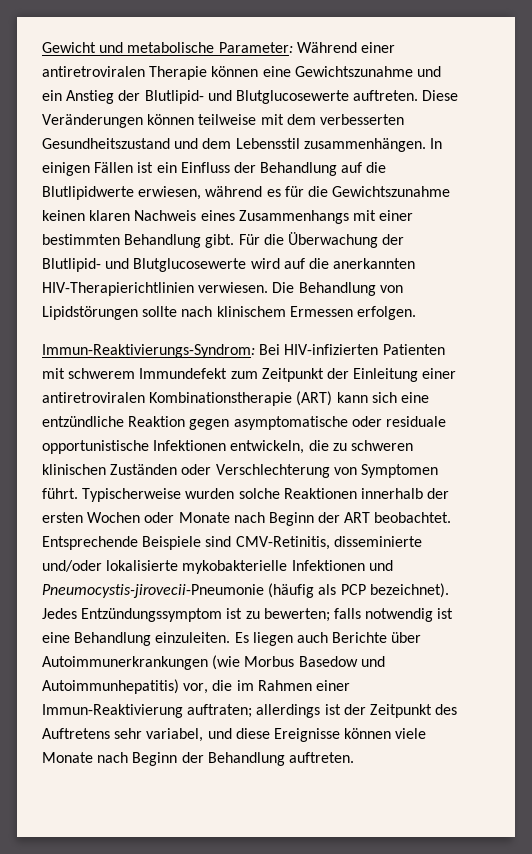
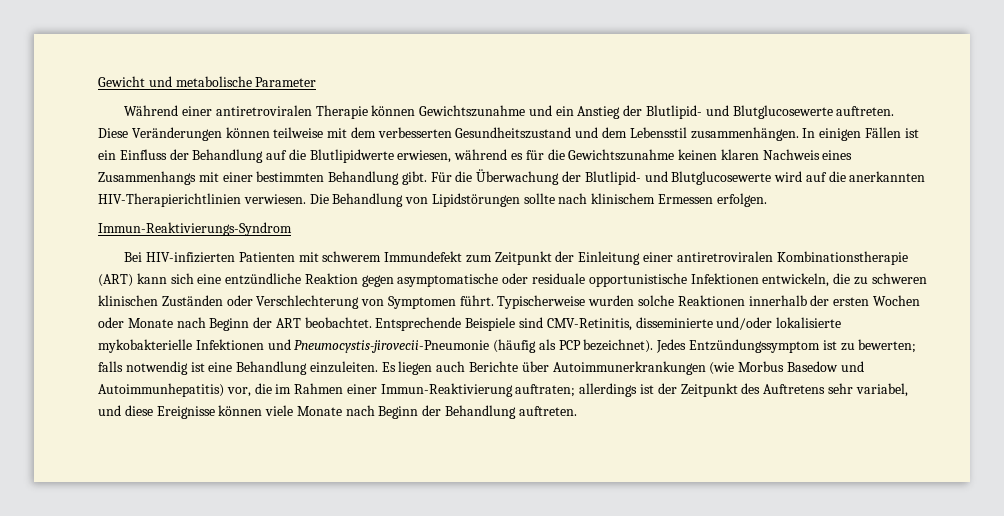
[218,42,293,53] Parameter: -> [255,77,317,87] Parameter //
[262,66,291,77] eine -> (416, 110) none
[42,344,255,358] Immun-Reaktivierungs-Syndrom: -> [98,222,292,236] Immun-Reaktivierungs-Syndrom //

